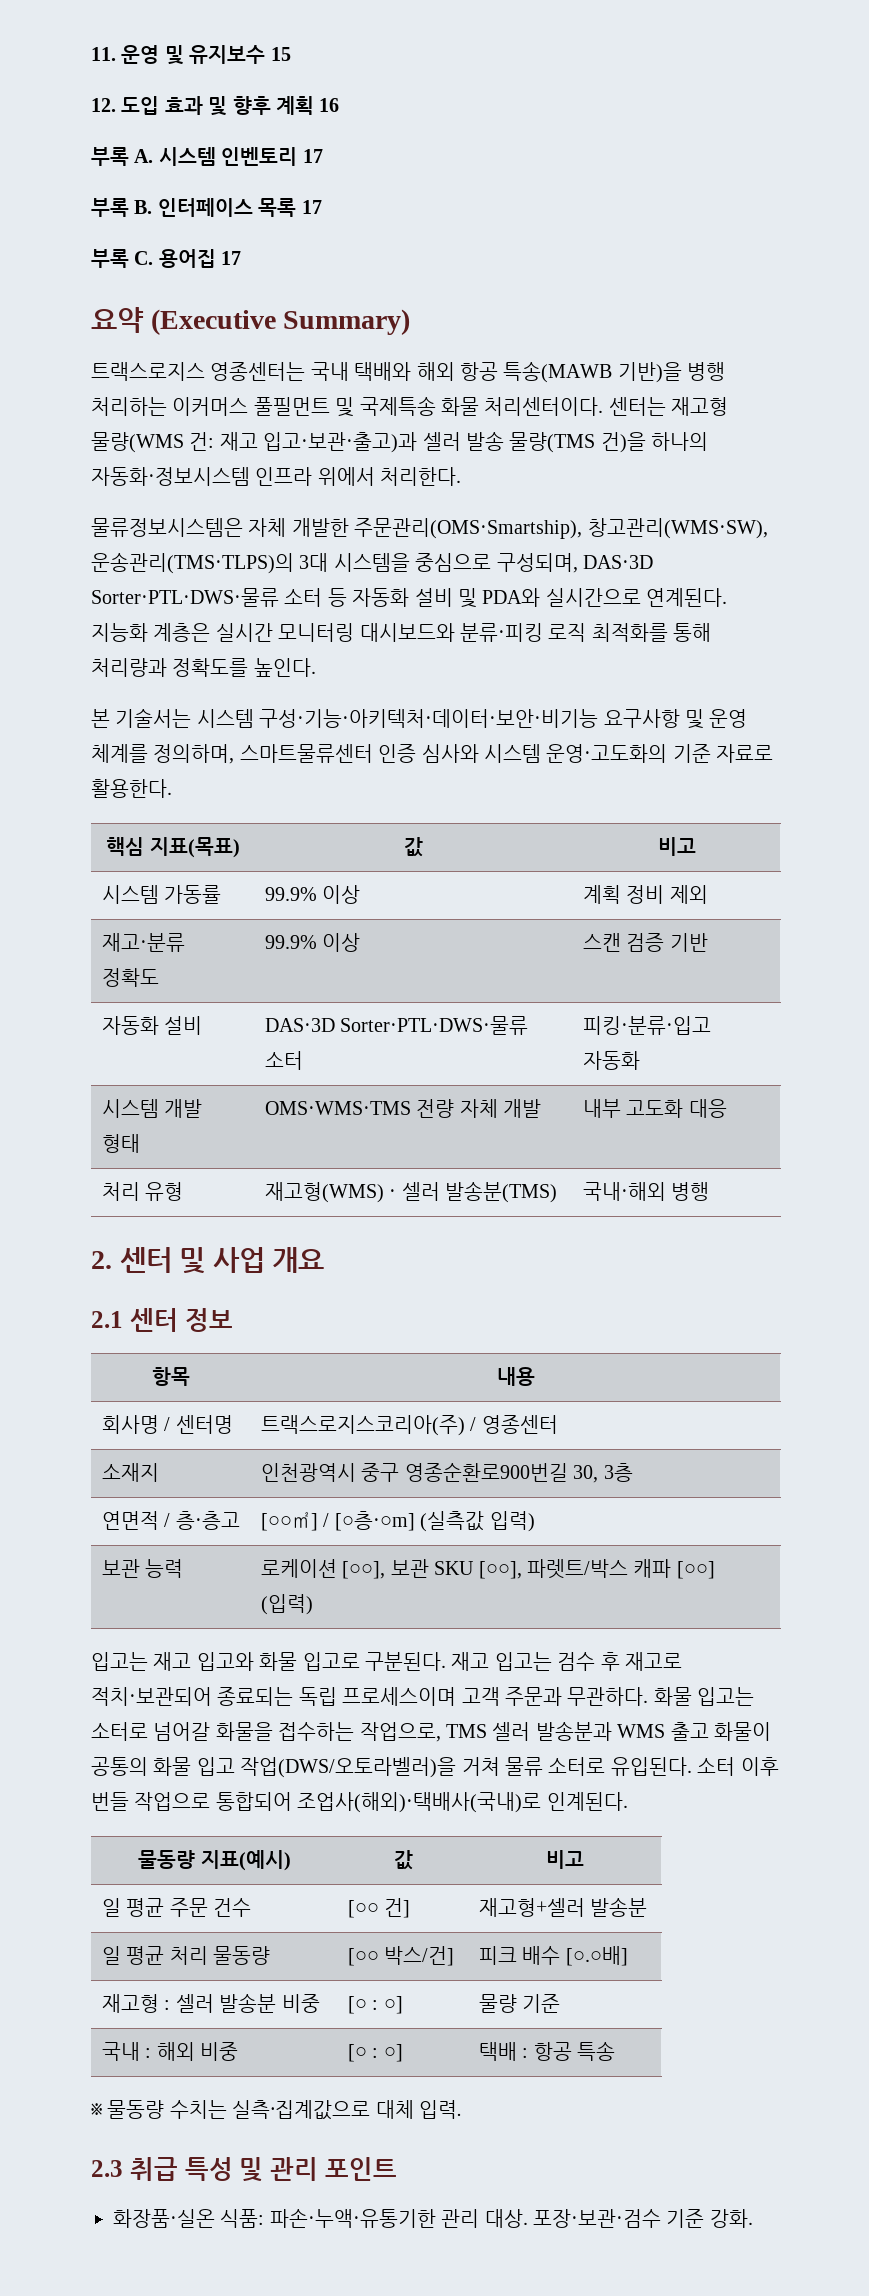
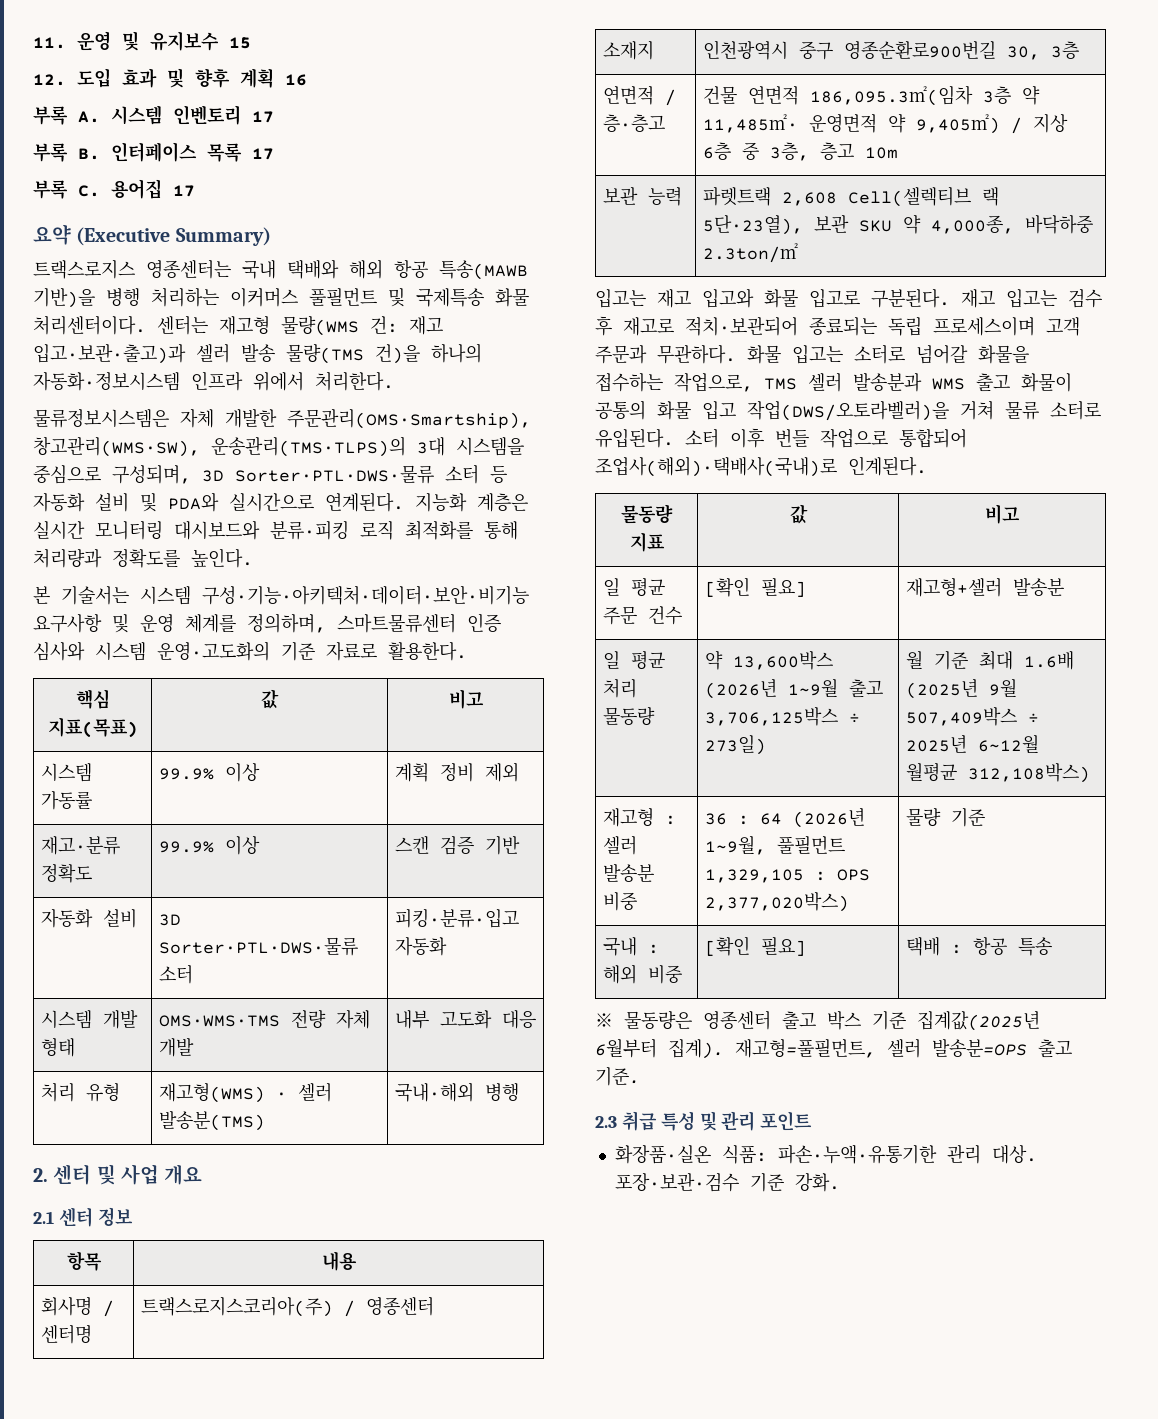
[583,555,653,569] DAS·3D -> [202,470,224,482] 3D
[264,1018,335,1032] DAS·3D -> [158,914,181,926] 3D
[260,1511,535,1532] [101,1559,184,1578] [260,1559,715,1579] [260,1594,313,1615] [○○㎡] / [○층·○m] (실측값 입력) // 보관 능력 | 로케이션 [○○], 보관 SKU [○○], 파렛트/박스 캐파 [○○] (입력) -> [702,85,1040,106] [702,113,1068,134] [702,142,898,161] [602,187,682,206] [702,186,999,207] [702,214,1093,235] [702,243,798,263] 건물 연면적 186,095.3㎡(임차 3층 약 11,485㎡· 운영면적 약 9,405㎡) / 지상 6층 중 3층, 층고 10m // 보관 능력 | 파렛트랙 2,608 Cell(셀렉티브 랙 5단·23열), 보관 SKU 약 4,000종, 바닥하중 2.3ton/㎡
[200,1850,291,1871] 지표(예시) -> [629,532,665,552] 지표
[347,1898,411,1918] [○○ 건] -> [704,577,806,597] [확인 필요]
[347,1946,455,1966] [478,1946,628,1966] [○○ 박스/건] | 피크 배수 [○.○배] -> [704,650,833,670] [704,678,883,699] [704,707,860,726] [704,735,766,755] [905,651,1074,670] [905,678,1017,699] [905,707,1039,726] [905,734,1039,753] [905,762,1090,783] 약 13,600박스 (2026년 1~9월 출고 3,706,125박스 ÷ 273일) | 월 기준 최대 1.6배 (2025년 9월 507,409박스 ÷ 2025년 6~12월 월평균 312,108박스)
[347,1996,403,2014] [○ : ○] -> [704,807,865,828] [704,835,845,855] [704,869,870,883] [704,892,849,912] 36 : 64 (2026년 1~9월, 풀필먼트 1,329,105 : OPS 2,377,020박스)
[347,2044,403,2062] [○ : ○] -> [704,936,806,956] [확인 필요]
[107,2100,462,2120] 물동량 수치는 실측·집계값으로 대체 입력. -> [624,1010,1040,1031] [595,1038,1072,1059] [595,1067,640,1086] 물동량은 영종센터 출고 박스 기준 집계값(2025년 6월부터 집계). 재고형=풀필먼트, 셀러 발송분=OPS 출고 기준.

